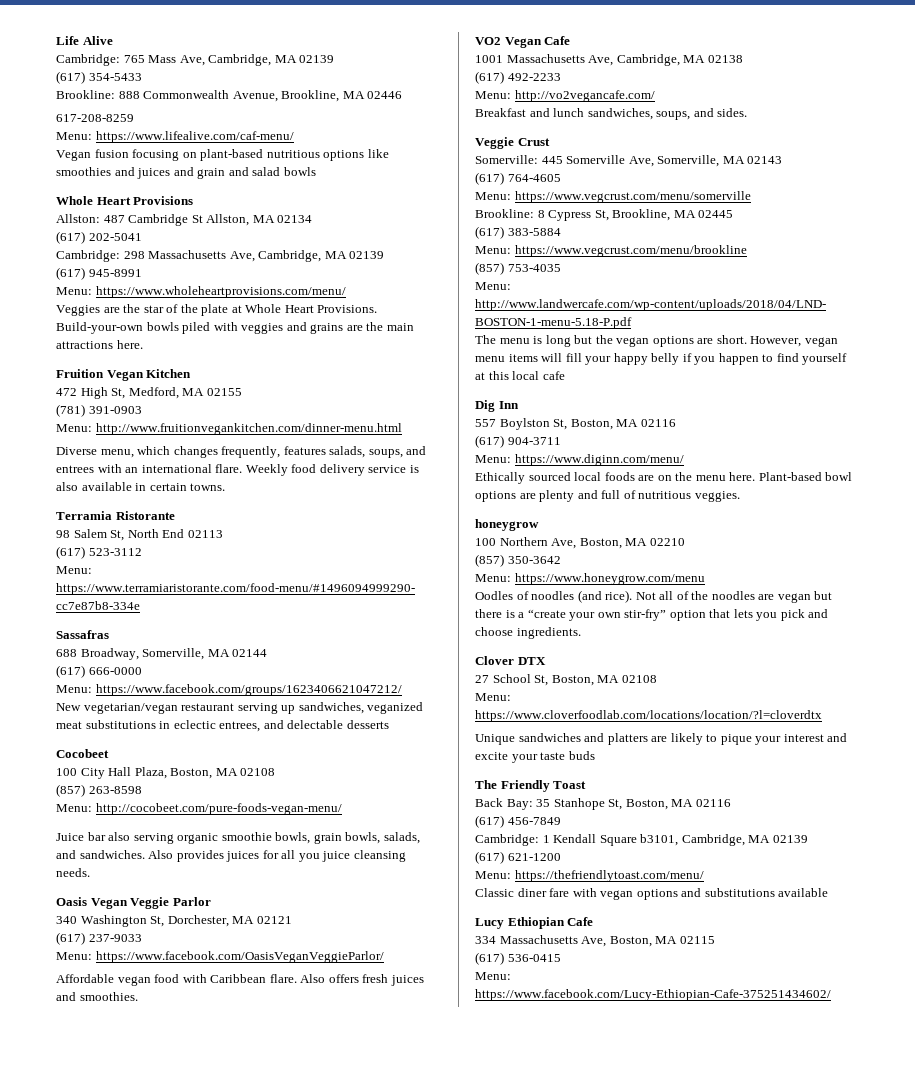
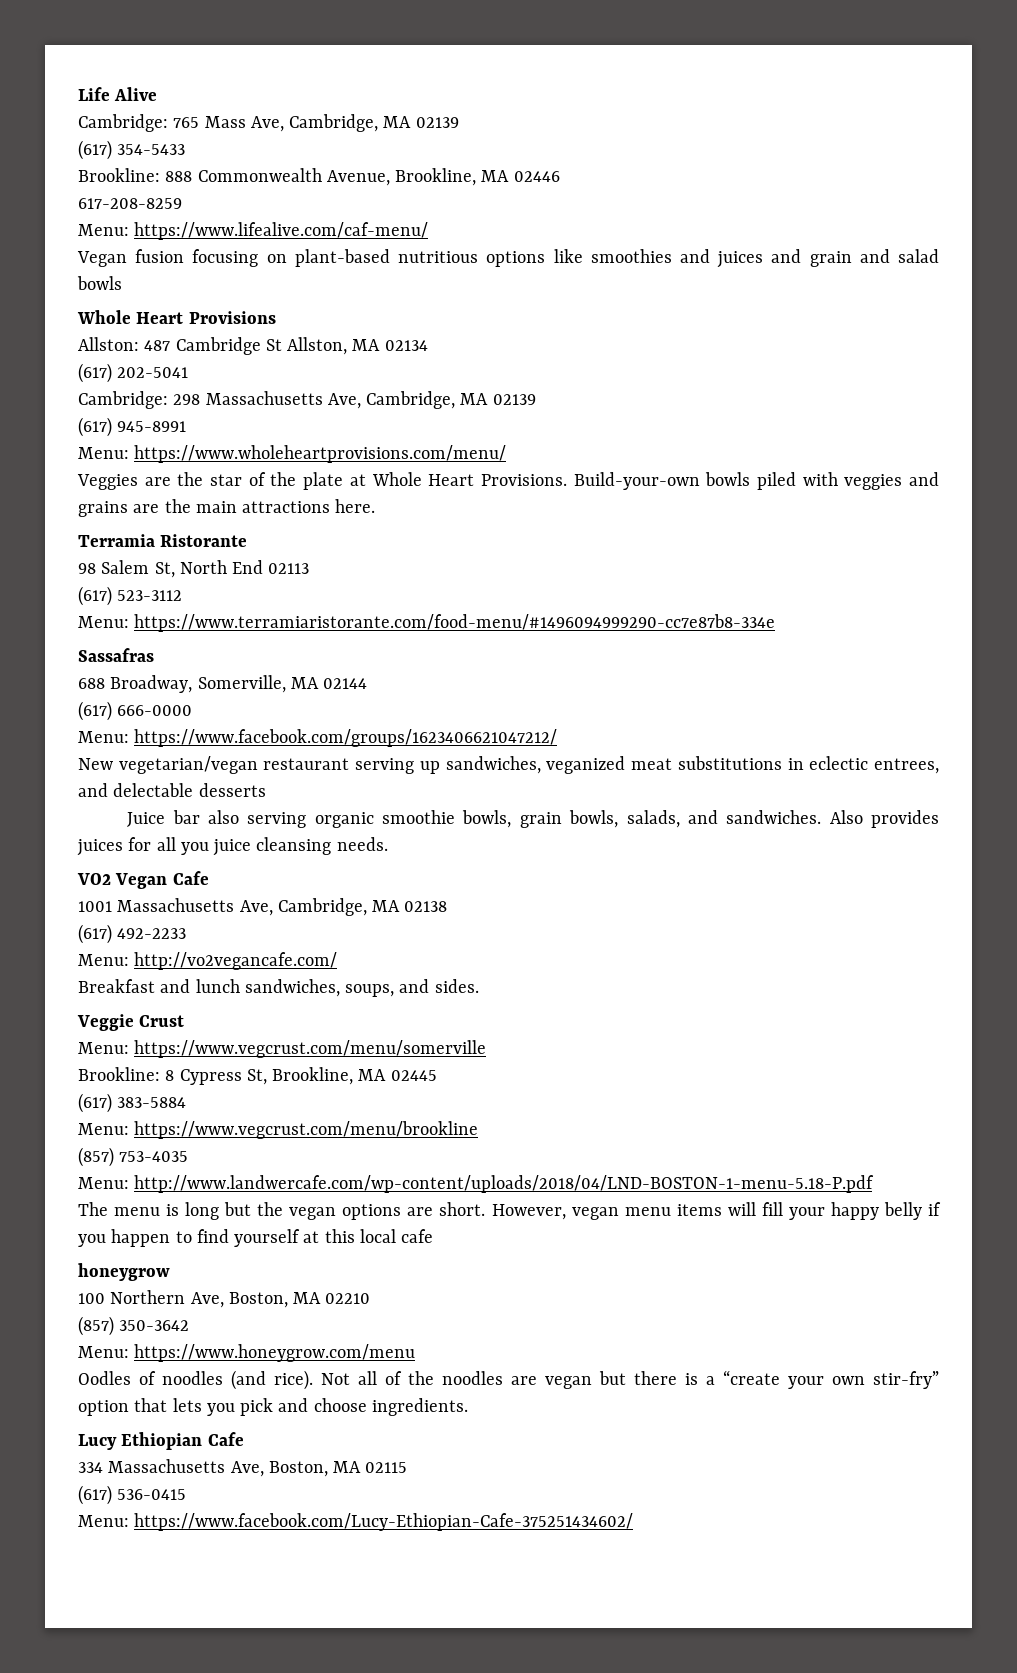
[56,369,192,381] [56,387,242,399] [56,404,142,417] [56,423,402,435] [56,446,427,458] [56,464,419,476] [56,482,226,491] // Fruition Vegan Kitchen // 472 High St, Medford, MA 02155 // (781) 391-0903 // Menu: http://www.fruitionvegankitchen.com/dinner-menu.html // Diverse menu, which changes frequently, features salads, soups, and entrees with an international flare. Weekly food delivery service is also available in certain towns. -> (376, 506) none
[56,749,109,758] [56,767,276,779] [56,784,142,797] [56,803,342,815] // Cocobeet // 100 City Hall Plaza, Boston, MA 02108 // (857) 263-8598 // Menu: http://cocobeet.com/pure-foods-vegan-menu/ -> (266, 790) none
[56,897,211,909] [56,915,292,927] [56,932,142,945] [56,951,384,963] [56,974,424,986] [56,992,138,1001] // Oasis Vegan Veggie Parlor // 340 Washington St, Dorchester, MA 02121 // (617) 237-9033 // Menu: https://www.facebook.com/OasisVeganVeggieParlor/ // Affordable vegan food with Caribbean flare. Also offers fresh juices and smoothies. -> (388, 844) none
[475,155,783,167] [475,172,561,185] // Somerville: 445 Somerville Ave, Somerville, MA 02143 // (617) 764-4605 -> (185, 1021) none
[475,400,519,412] [475,418,676,430] [475,435,561,448] [475,454,684,466] [475,472,853,484] [475,490,740,502] // Dig Inn // 557 Boylston St, Boston, MA 02116 // (617) 904-3711 // Menu: https://www.diginn.com/menu/ // Ethically sourced local foods are on the menu here. Plant-based bowl options are plenty and full of nutritious veggies. -> (434, 1236) none
[475,656,546,665] [475,674,657,686] [475,693,511,701] [475,710,822,722] [475,733,848,745] [475,751,595,763] [475,780,587,792] [475,798,731,810] [475,815,561,828] [475,834,808,846] [475,851,561,864] [475,870,704,882] [475,888,829,900] // Clover DTX // 27 School St, Boston, MA 02108 // Menu: https://www.cloverfoodlab.com/locations/location/?l=cloverdtx // Unique sandwiches and platters are likely to pique your interest and excite your taste buds // The Friendly Toast // Back Bay: 35 Stanhope St, Boston, MA 02116 // (617) 456-7849 // Cambridge: 1 Kendall Square b3101, Cambridge, MA 02139 // (617) 621-1200 // Menu: https://thefriendlytoast.com/menu/ // Classic diner fare with vegan options and substitutions available -> (468, 1407) none

